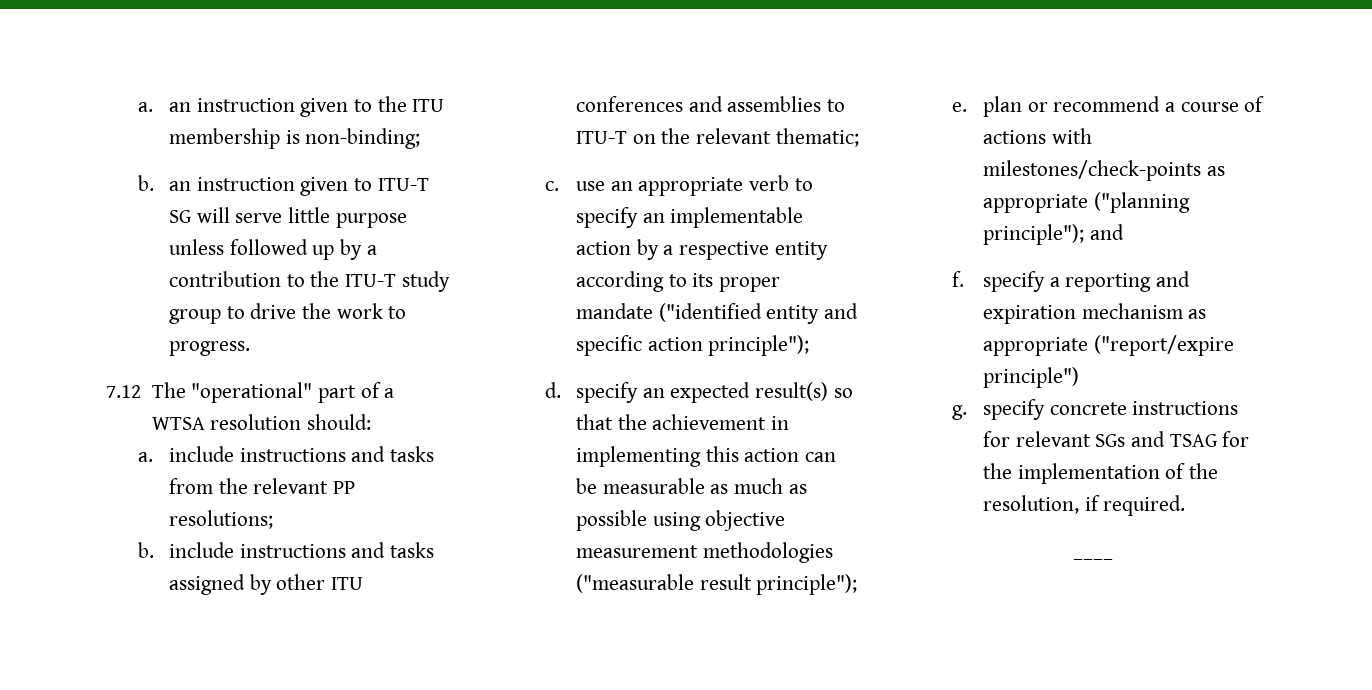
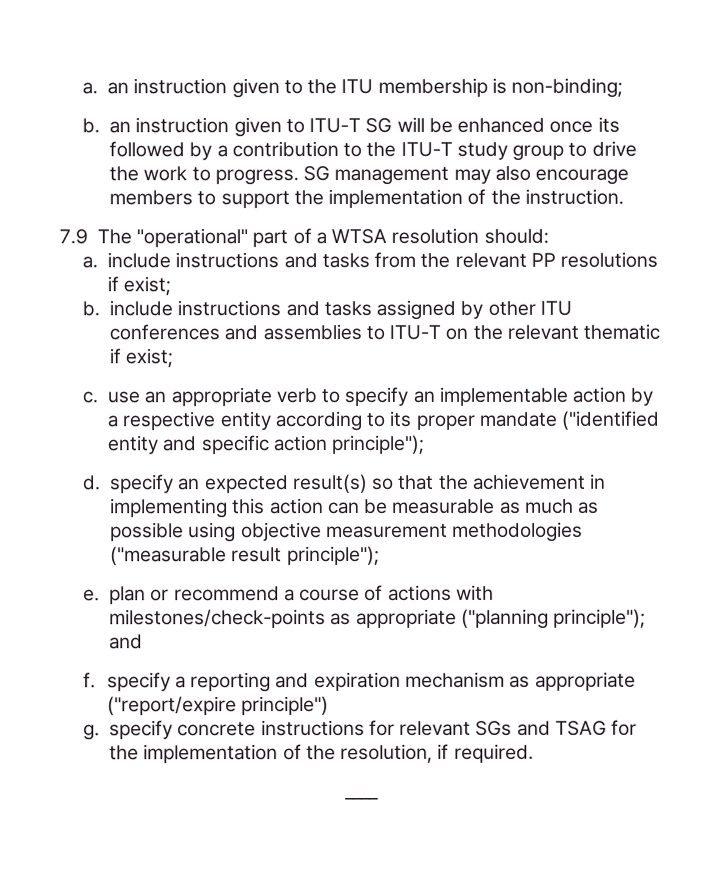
[235,207,407,228] [169,239,335,260] serve little purpose unless followed up -> [428,116,620,133] [109,141,186,158] be enhanced once its followed
[106,385,141,398] // 7.12 -> [303,165,630,186] [109,188,624,209] [59,229,88,245] SG management may also encourage members to support the implementation of the instruction. // 7.9
[169,510,274,529] resolutions; -> [560,251,659,268] [107,276,172,296] resolutions if exist;
[775,128,859,147] thematic; -> [583,323,661,340] [109,348,174,368] thematic if exist;

